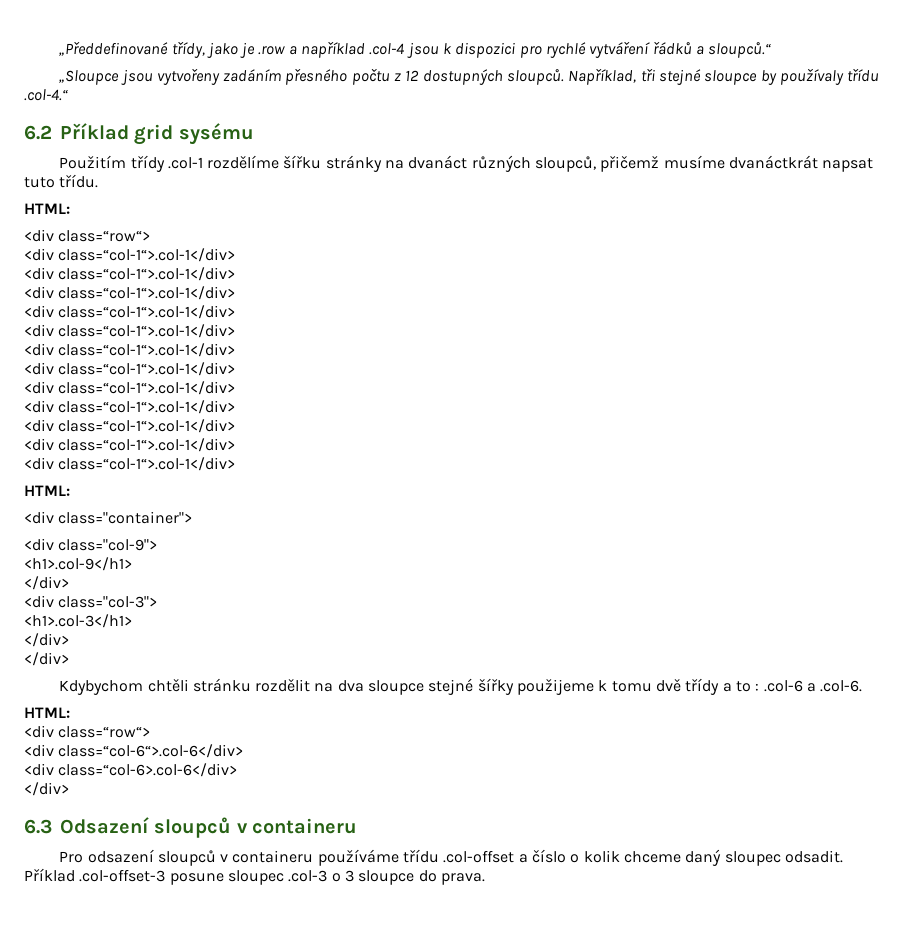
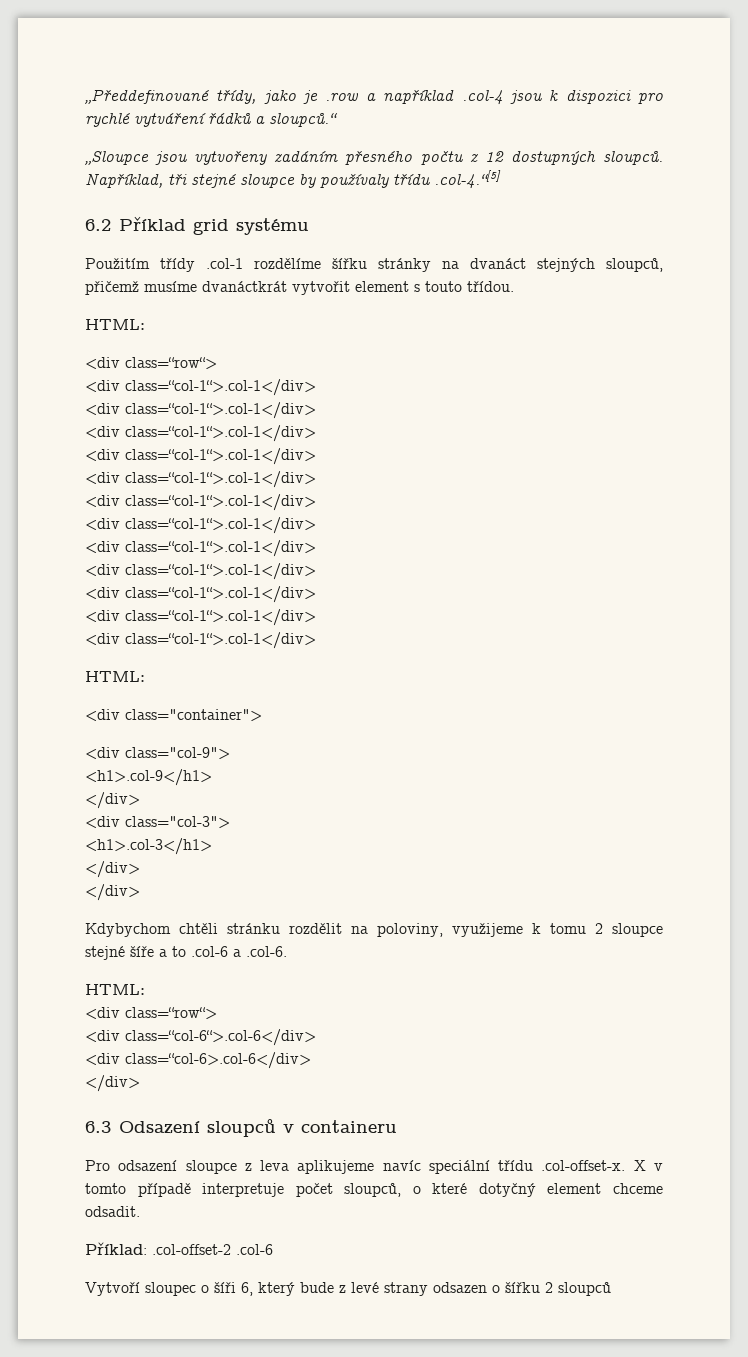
[24,89,68,101] .col-4.“ -> [434,170,501,189] .col-4.“[5]
[178,123,254,145] sysému -> [236,218,309,235] systému
[471,155,531,172] různých -> [537,258,595,272] stejných
[822,158,874,172] [24,174,99,188] napsat tuto třídu. -> [292,281,514,295] vytvořit element s touto třídou.
[337,678,720,695] dva sloupce stejné šířky použijeme k tomu dvě třídy -> [377,923,663,937] [85,946,154,960] poloviny, využijeme k tomu 2 sloupce stejné šíře
[755,683,760,691] : -> (186, 951) none
[157,849,843,866] [24,868,485,885] sloupců v containeru používáme třídu .col-offset a číslo o kolik chceme daný sloupec odsadit. Příklad .col-offset-3 posune sloupec .col-3 o 3 sloupce do prava. -> [185,1160,663,1174] [85,1183,663,1197] [85,1206,140,1217] [85,1242,273,1255] [85,1282,611,1296] sloupce z leva aplikujeme navíc speciální třídu .col-offset-x. X v tomto případě interpretuje počet sloupců, o které dotyčný element chceme odsadit. // Příklad: .col-offset-2 .col-6 // Vytvoří sloupec o šíři 6, který bude z levé strany odsazen o šířku 2 sloupců

